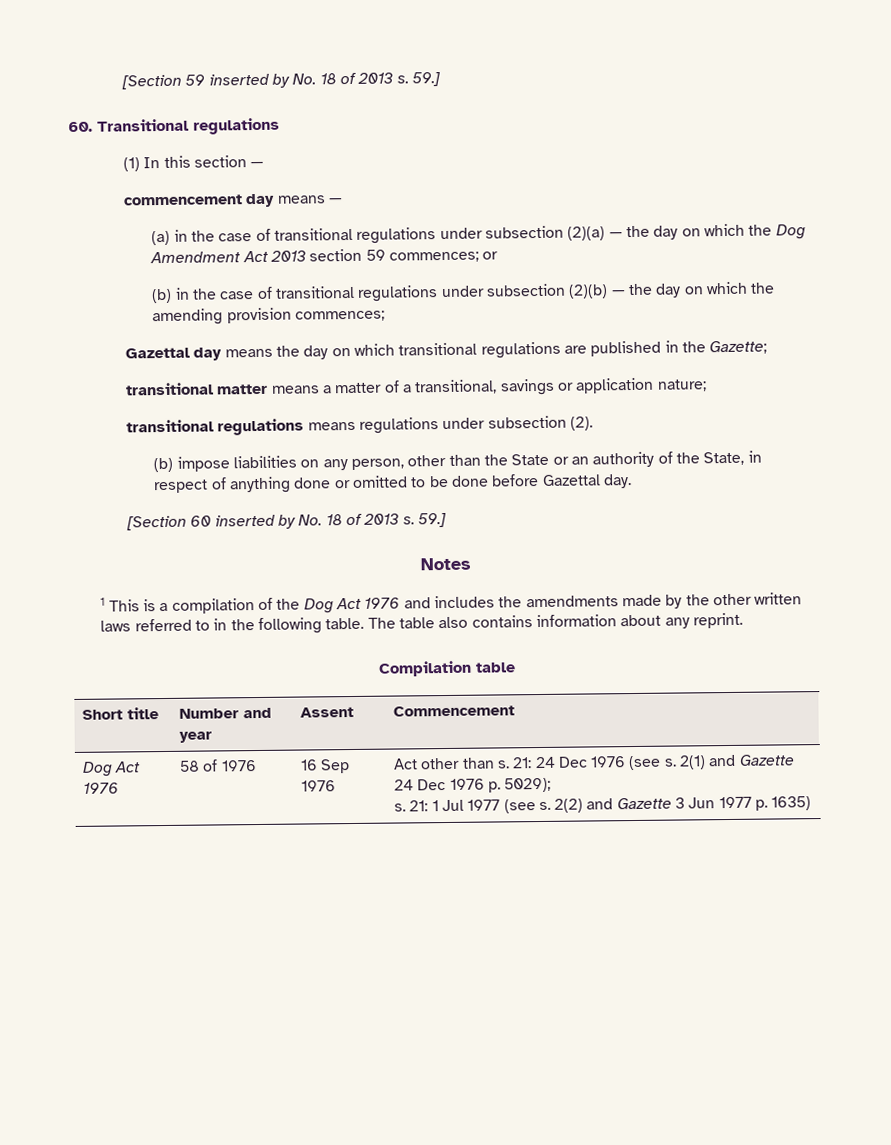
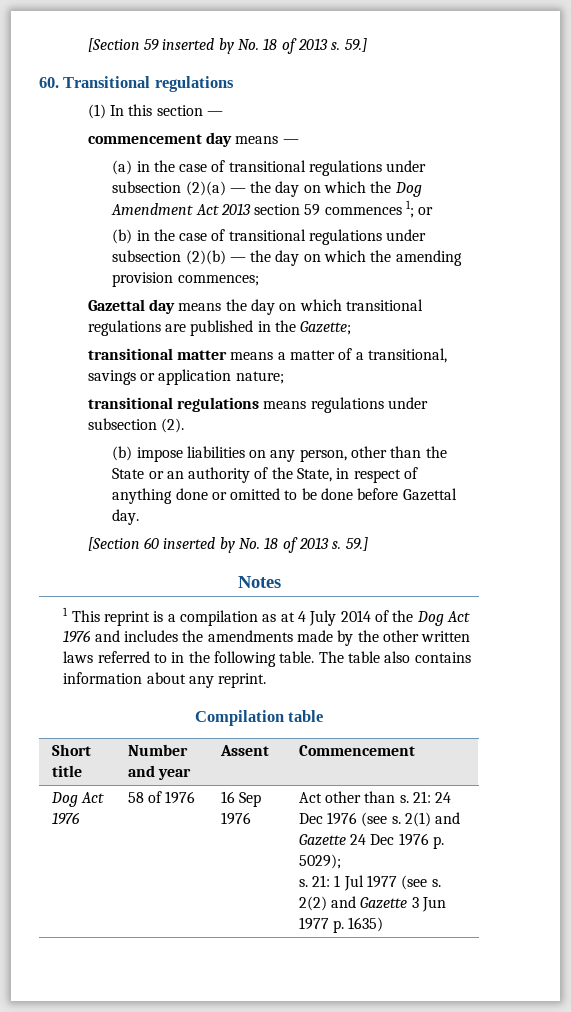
[389,251,480,263] commences; -> [324,200,415,218] commences 1;
(140, 605) none -> [104,611,151,626] reprint
(255, 606) none -> [262,610,371,626] as at 4 July 2014

